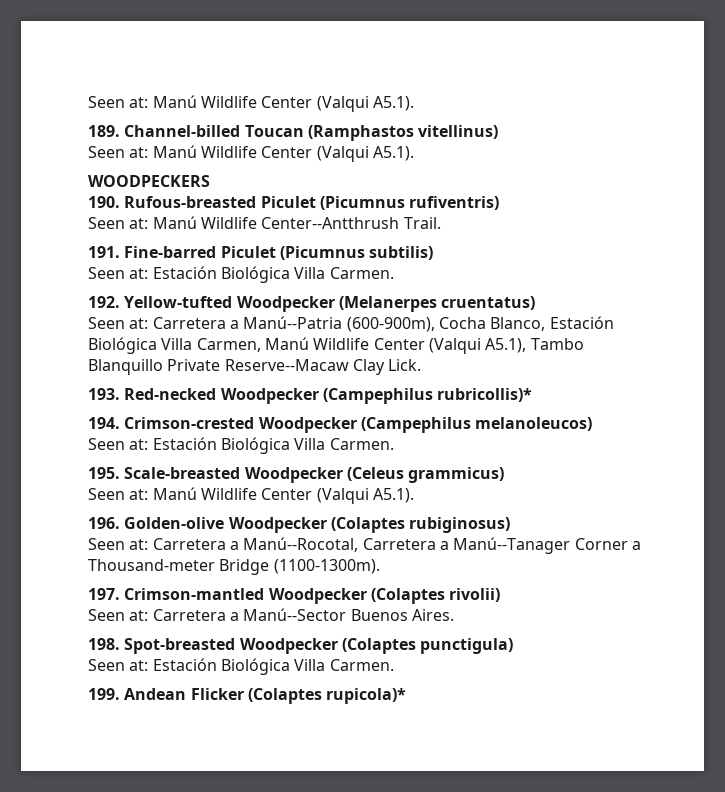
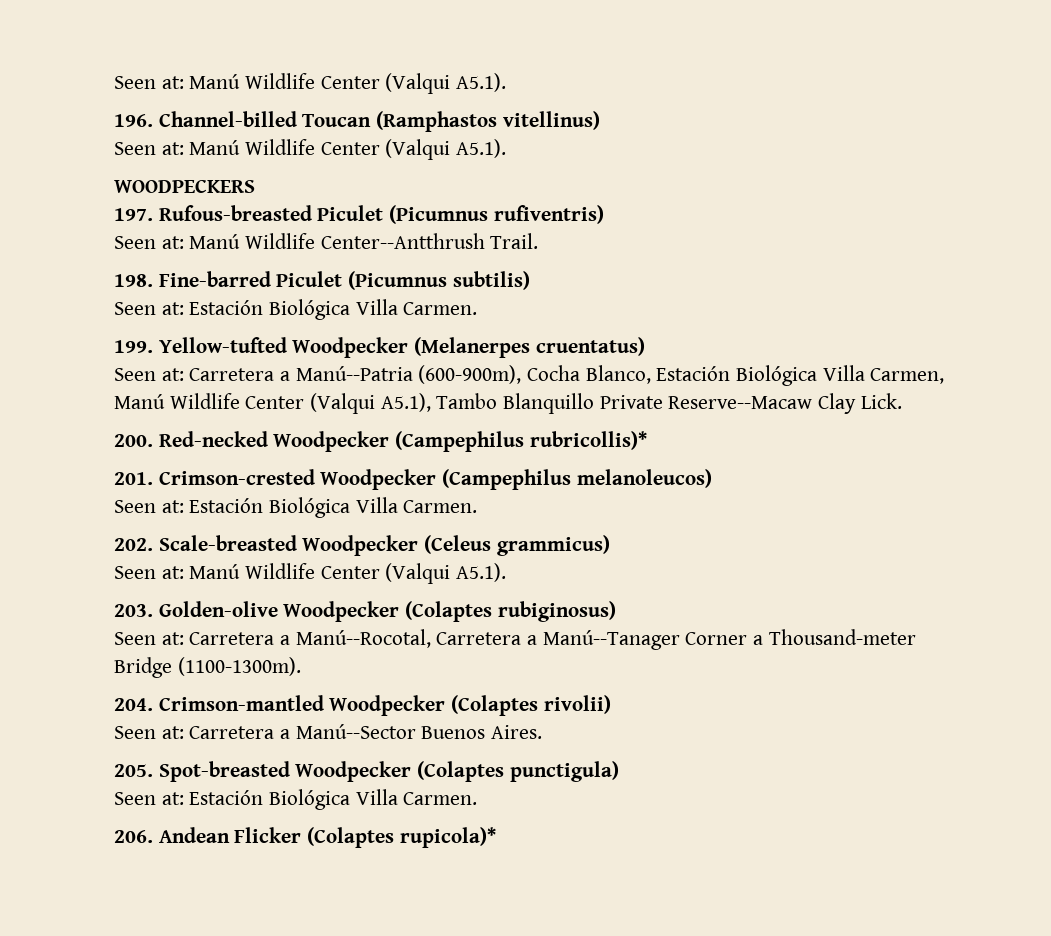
[88,95,414,112] [88,125,120,137] Seen at: Manú Wildlife Center (Valqui A5.1). // 189. -> [114,73,507,94] [114,114,153,127] Seen at: Manú Wildlife Center (Valqui A5.1). // 196.
[88,196,120,208] 190. -> [114,208,153,221] 197.
[88,246,120,258] 191. -> [114,274,153,287] 198.
[88,296,120,308] 192. -> [114,340,153,353] 199.
[88,388,120,400] 193. -> [114,434,153,447] 200.
[88,417,120,429] 194. -> [114,472,153,485] 201.
[88,467,120,479] 195. -> [114,538,153,551] 202.
[88,517,120,529] 196. -> [114,604,153,617] 203.
[88,588,120,600] 197. -> [114,698,153,711] 204.
[88,638,120,650] 198. -> [114,764,153,777] 205.
[88,688,120,700] 199. -> [114,830,153,843] 206.

